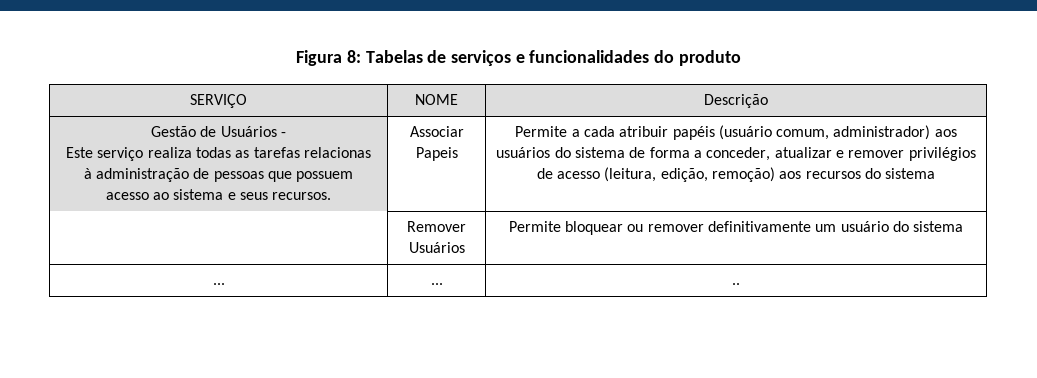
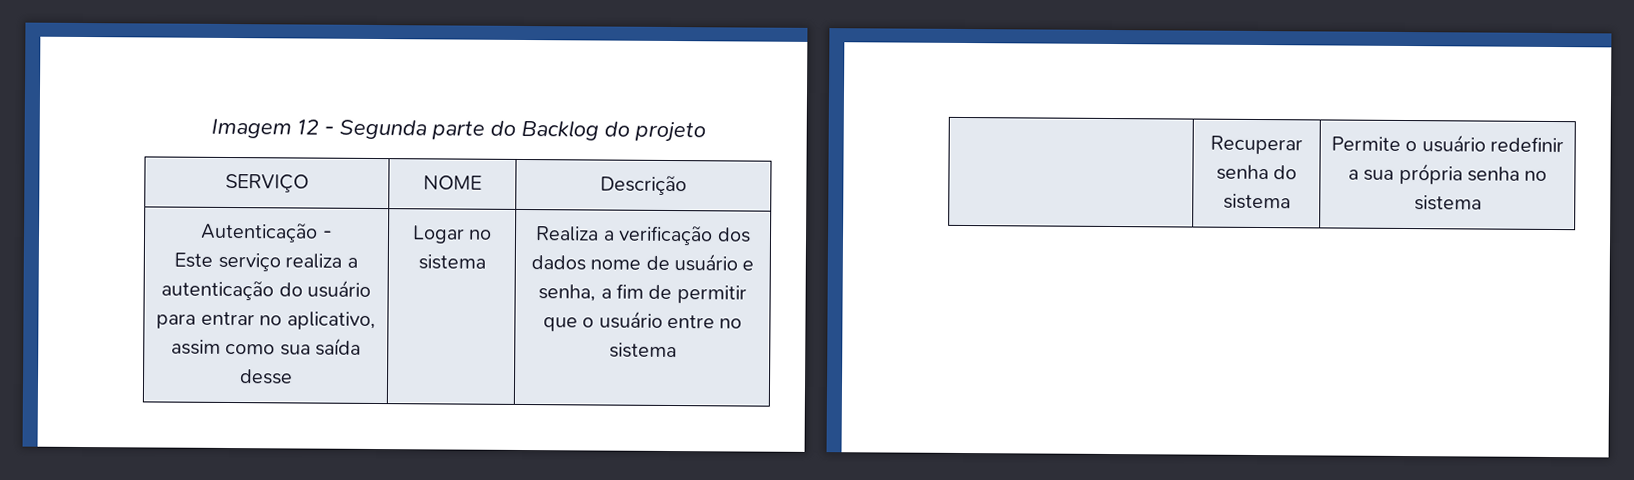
[296,50,741,66] Figura 8: Tabelas de serviços e funcionalidades do produto -> [210,118,706,143] Imagem 12 - Segunda parte do Backlog do projeto
[151,126,277,137] Gestão de Usuários -> [200,222,319,243] Autenticação
[195,147,371,158] [83,168,354,182] [105,189,332,200] [409,126,464,137] [415,147,458,161] [515,125,957,140] [496,147,976,161] [536,167,936,182] [407,221,466,232] [408,242,465,253] [508,221,964,235] [212,283,225,285] [430,283,443,285] [732,283,740,285] todas as tarefas relacionas à administração de pessoas que possuem acesso ao sistema e seus recursos. | Associar Papeis | Permite a cada atribuir papéis (usuário comum, administrador) aos usuários do sistema de forma a conceder, atualizar e remover privilégios de acesso (leitura, edição, remoção) aos recursos do sistema // | Remover Usuários | Permite bloquear ou remover definitivamente um usuário do sistema // ... | ... | .. -> [346,257,358,268] [161,280,371,301] [156,311,376,330] [170,338,362,356] [239,369,293,385] [411,225,493,244] [417,254,486,270] [535,225,751,246] [530,254,755,272] [538,283,747,304] [542,311,743,332] [608,342,677,359] [1210,135,1303,155] [1215,164,1298,181] [1222,193,1291,210] [1330,135,1565,153] [1347,163,1548,185] [1413,195,1482,211] a autenticação do usuário para entrar no aplicativo, assim como sua saída desse | Logar no sistema | Realiza a verificação dos dados nome de usuário e senha, a fim de permitir que o usuário entre no sistema // | Recuperar senha do sistema | Permite o usuário redefinir a sua própria senha no sistema

